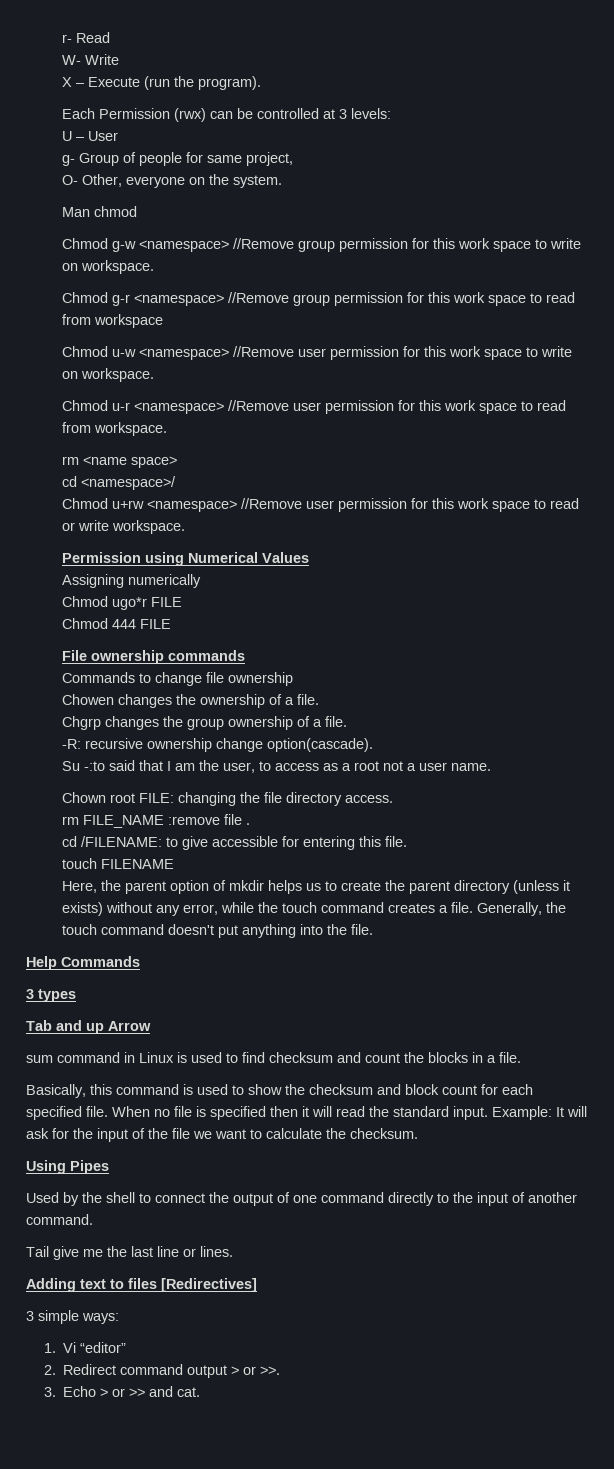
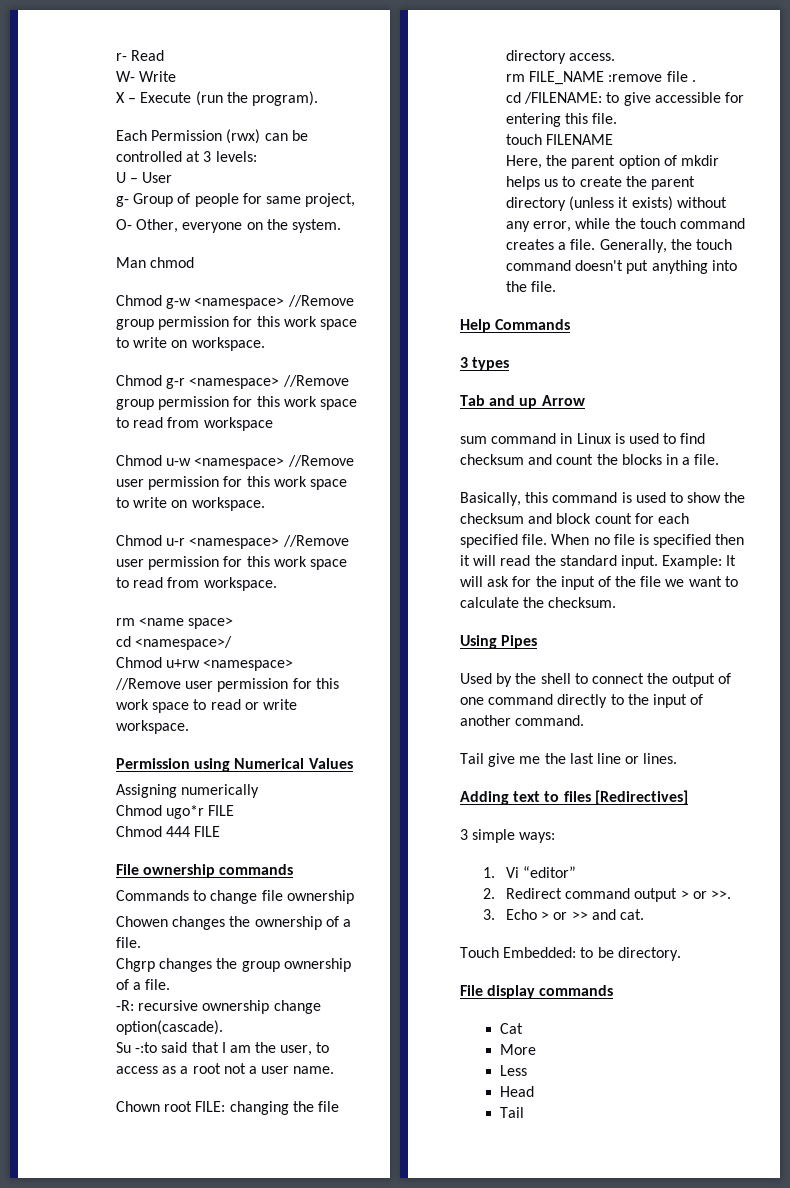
(201, 1392) none -> [460,947,681,961] [460,985,614,999] [500,1023,524,1034] [500,1044,537,1055] [500,1065,528,1076] [500,1086,535,1097] [500,1107,525,1118] // Touch Embedded: to be directory. // File display commands // Cat // More // Less // Head // Tail

